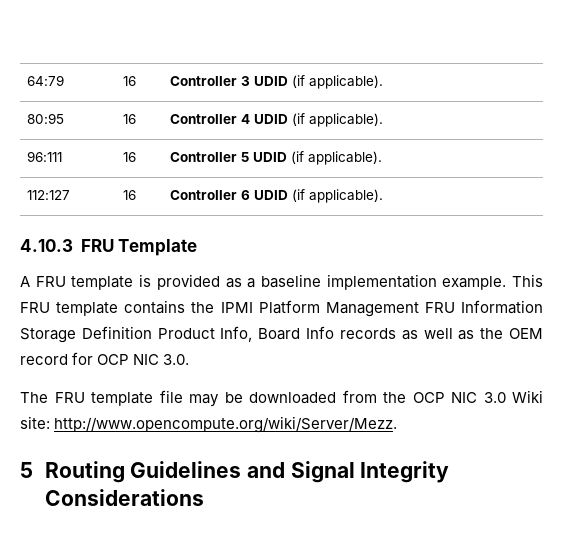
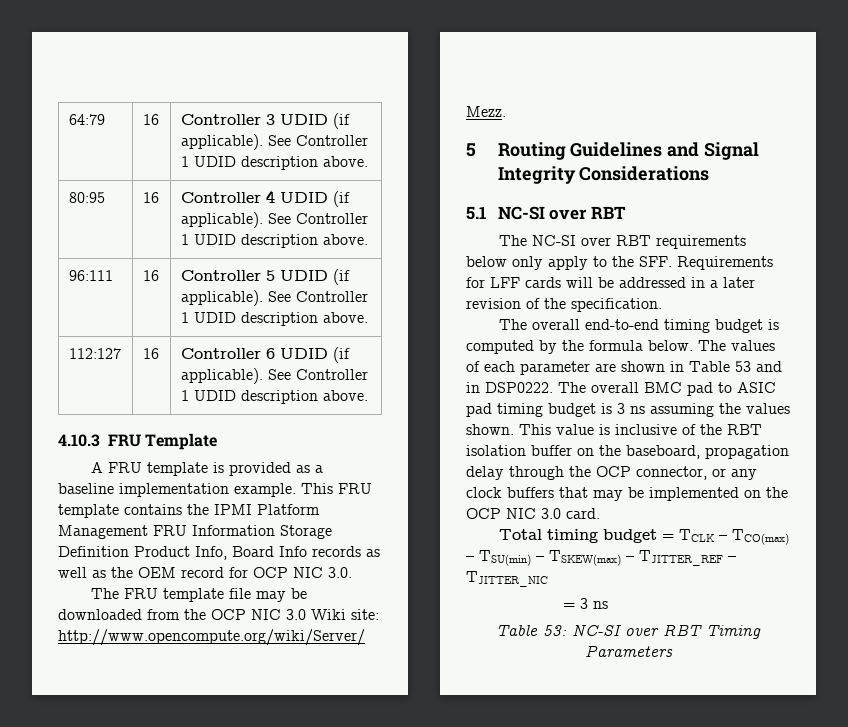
(384, 82) none -> [267,135,368,146] [180,156,368,170] See Controller 1 UDID description above.
(384, 120) none -> [267,213,368,224] [180,234,368,248] See Controller 1 UDID description above.
(383, 158) none -> [267,291,368,302] [180,312,368,326] See Controller 1 UDID description above.
(384, 196) none -> [267,369,368,380] [180,390,368,404] See Controller 1 UDID description above.
(204, 497) none -> [466,206,626,220] [499,235,747,249] [466,256,773,270] [466,277,755,288] [466,298,662,312] [499,319,780,333] [466,340,775,354] [466,361,782,375] [466,382,776,396] [466,403,790,417] [466,424,762,435] [466,445,789,459] [466,466,757,480] [466,487,788,501] [466,508,600,519] [499,529,790,545] [466,550,736,566] [466,571,548,587] [563,598,609,609] [496,624,761,639] [584,645,673,657] // 5.1 NC-SI over RBT // The NC-SI over RBT requirements below only apply to the SFF. Requirements for LFF cards will be addressed in a later revision of the specification. // The overall end-to-end timing budget is computed by the formula below. The values of each parameter are shown in Table 53 and in DSP0222. The overall BMC pad to ASIC pad timing budget is 3 ns assuming the values shown. This value is inclusive of the RBT isolation buffer on the baseboard, propagation delay through the OCP connector, or any clock buffers that may be implemented on the OCP NIC 3.0 card. // Total timing budget = TCLK – TCO(max) – TSU(min) – TSKEW(max) – TJITTER_REF – TJITTER_NIC // = 3 ns // Table 53: NC-SI over RBT Timing Parameters

